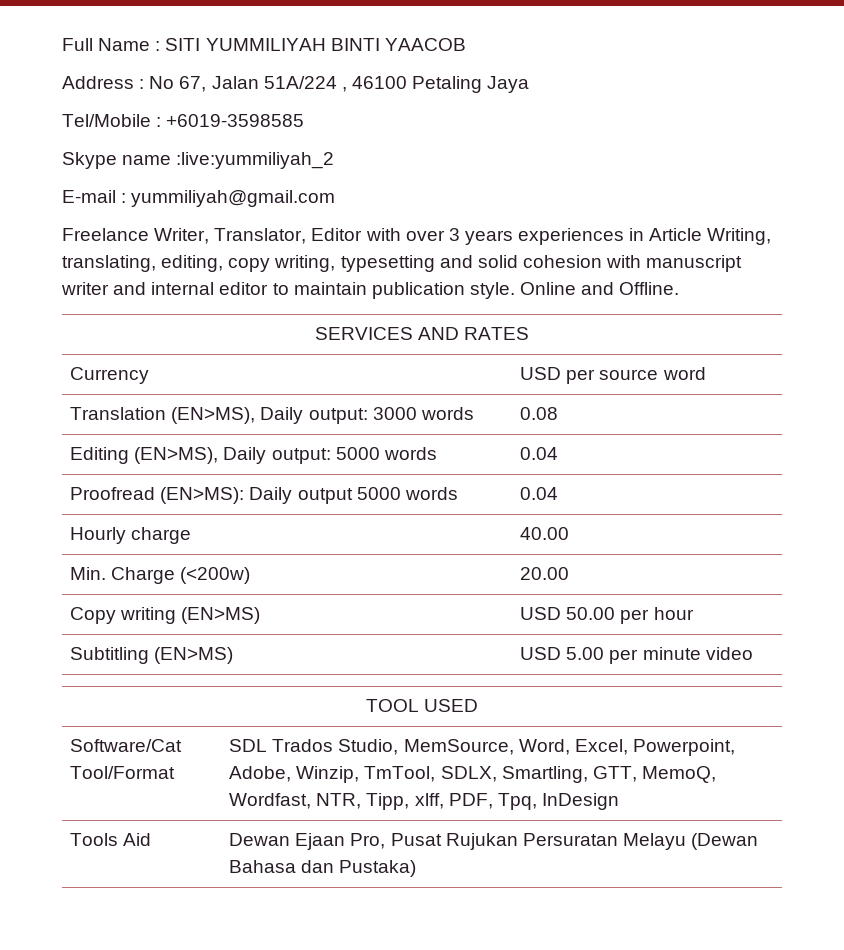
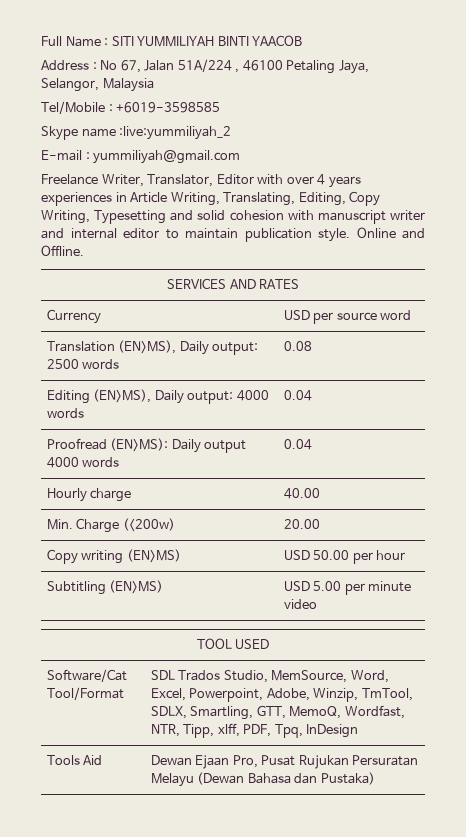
[487,76,530,93] Jaya -> [338,60,369,74] [41,78,154,92] Jaya, Selangor, Malaysia
[448,228,460,241] 3 -> [317,174,326,185] 4
[62,255,435,272] translating, editing, copy writing, typesetting -> [223,191,381,206] [41,210,167,224] Translating, Editing, Copy Writing, Typesetting
[372,407,417,420] 3000 -> [46,359,79,369] 2500
[335,447,380,460] 5000 -> [236,390,269,401] 4000
[356,487,401,500] 5000 -> [46,457,79,468] 4000

